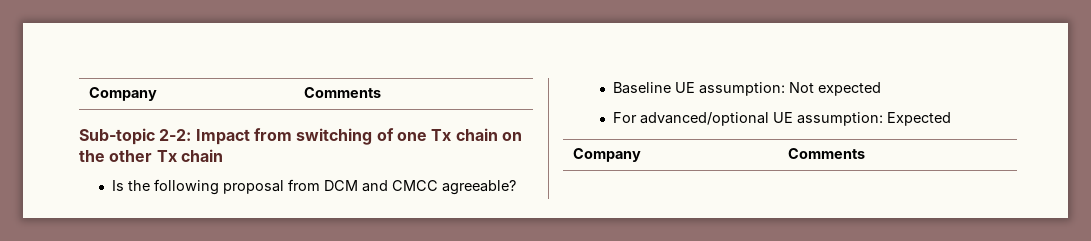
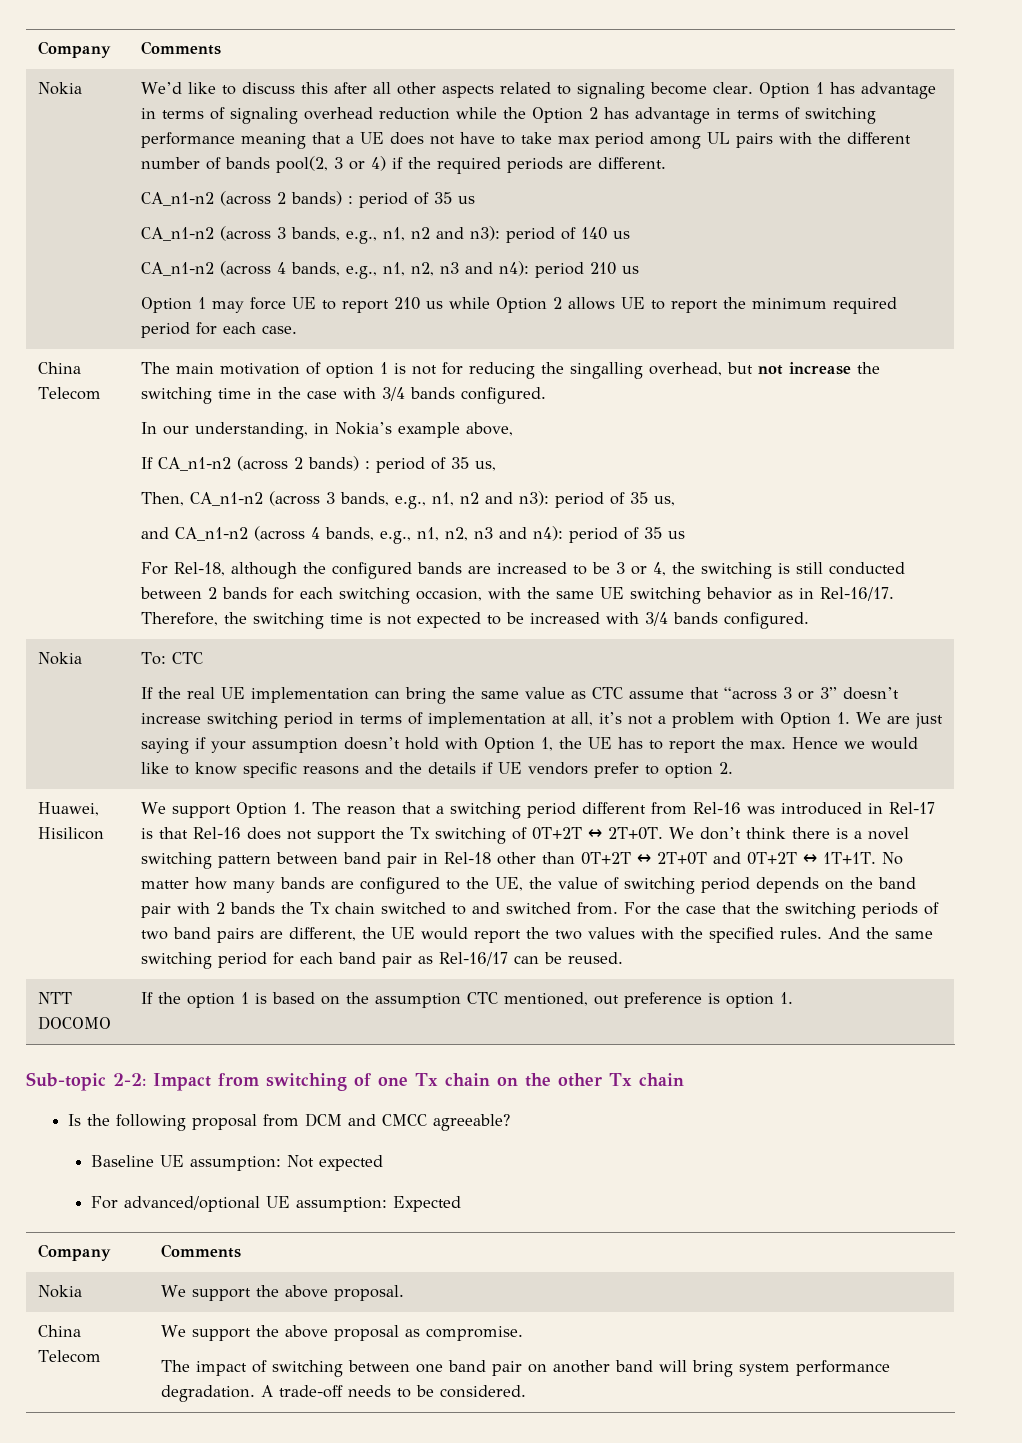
[88,87,157,101] [303,87,381,98] Company | Comments -> [38,41,112,58] [141,41,222,55] [38,82,83,95] [141,82,937,99] [141,107,877,124] [141,132,912,149] [141,156,667,174] [141,191,476,208] [141,226,631,244] [141,261,640,279] [141,297,898,314] [141,322,298,338] [38,362,82,374] [38,387,102,400] [141,362,881,379] [141,387,547,404] [141,422,514,439] [141,456,497,473] [141,491,676,509] [141,526,686,544] [141,562,906,579] [140,587,895,604] [141,612,810,629] [38,652,83,665] [141,652,204,665] [141,687,900,704] [141,712,944,729] [141,737,919,754] [141,762,734,778] [38,802,100,816] [38,827,105,840] [141,802,936,819] [141,827,910,844] [141,852,904,869] [141,877,917,894] [141,902,940,919] [141,927,934,943] [141,952,624,969] [38,992,73,1004] [38,1016,112,1030] [141,992,794,1008] Company | Comments // Nokia | We’d like to discuss this after all other aspects related to signaling become clear. Option 1 has advantage in terms of signaling overhead reduction while the Option 2 has advantage in terms of switching performance meaning that a UE does not have to take max period among UL pairs with the different number of bands pool(2, 3 or 4) if the required periods are different. // CA_n1-n2 (across 2 bands) : period of 35 us // CA_n1-n2 (across 3 bands, e.g., n1, n2 and n3): period of 140 us // CA_n1-n2 (across 4 bands, e.g., n1, n2, n3 and n4): period 210 us // Option 1 may force UE to report 210 us while Option 2 allows UE to report the minimum required period for each case. // China Telecom | The main motivation of option 1 is not for reducing the singalling overhead, but not increase the switching time in the case with 3/4 bands configured. // In our understanding, in Nokia’s example above, // If CA_n1-n2 (across 2 bands) : period of 35 us, // Then, CA_n1-n2 (across 3 bands, e.g., n1, n2 and n3): period of 35 us, // and CA_n1-n2 (across 4 bands, e.g., n1, n2, n3 and n4): period of 35 us // For Rel-18, although the configured bands are increased to be 3 or 4, the switching is still conducted between 2 bands for each switching occasion, with the same UE switching behavior as in Rel-16/17. Therefore, the switching time is not expected to be increased with 3/4 bands configured. // Nokia | To: CTC // If the real UE implementation can bring the same value as CTC assume that “across 3 or 3” doesn’t increase switching period in terms of implementation at all, it’s not a problem with Option 1. We are just saying if your assumption doesn’t hold with Option 1, the UE has to report the max. Hence we would like to know specific reasons and the details if UE vendors prefer to option 2. // Huawei, Hisilicon | We support Option 1. The reason that a switching period different from Rel-16 was introduced in Rel-17 is that Rel-16 does not support the Tx switching of 0T+2T ↔ 2T+0T. We don’t think there is a novel switching pattern between band pair in Rel-18 other than 0T+2T ↔ 2T+0T and 0T+2T ↔ 1T+1T. No matter how many bands are configured to the UE, the value of switching period depends on the band pair with 2 bands the Tx chain switched to and switched from. For the case that the switching periods of two band pairs are different, the UE would report the two values with the specified rules. And the same switching period for each band pair as Rel-16/17 can be reused. // NTT DOCOMO | If the option 1 is based on the assumption CTC mentioned, out preference is option 1.
(865, 153) none -> [38,1285,83,1298] [161,1285,405,1301] [38,1325,82,1337] [38,1350,102,1363] [161,1325,524,1341] [161,1360,891,1377] [161,1385,527,1402] // Nokia | We support the above proposal. // China Telecom | We support the above proposal as compromise. // The impact of switching between one band pair on another band will bring system performance degradation. A trade-off needs to be considered.

